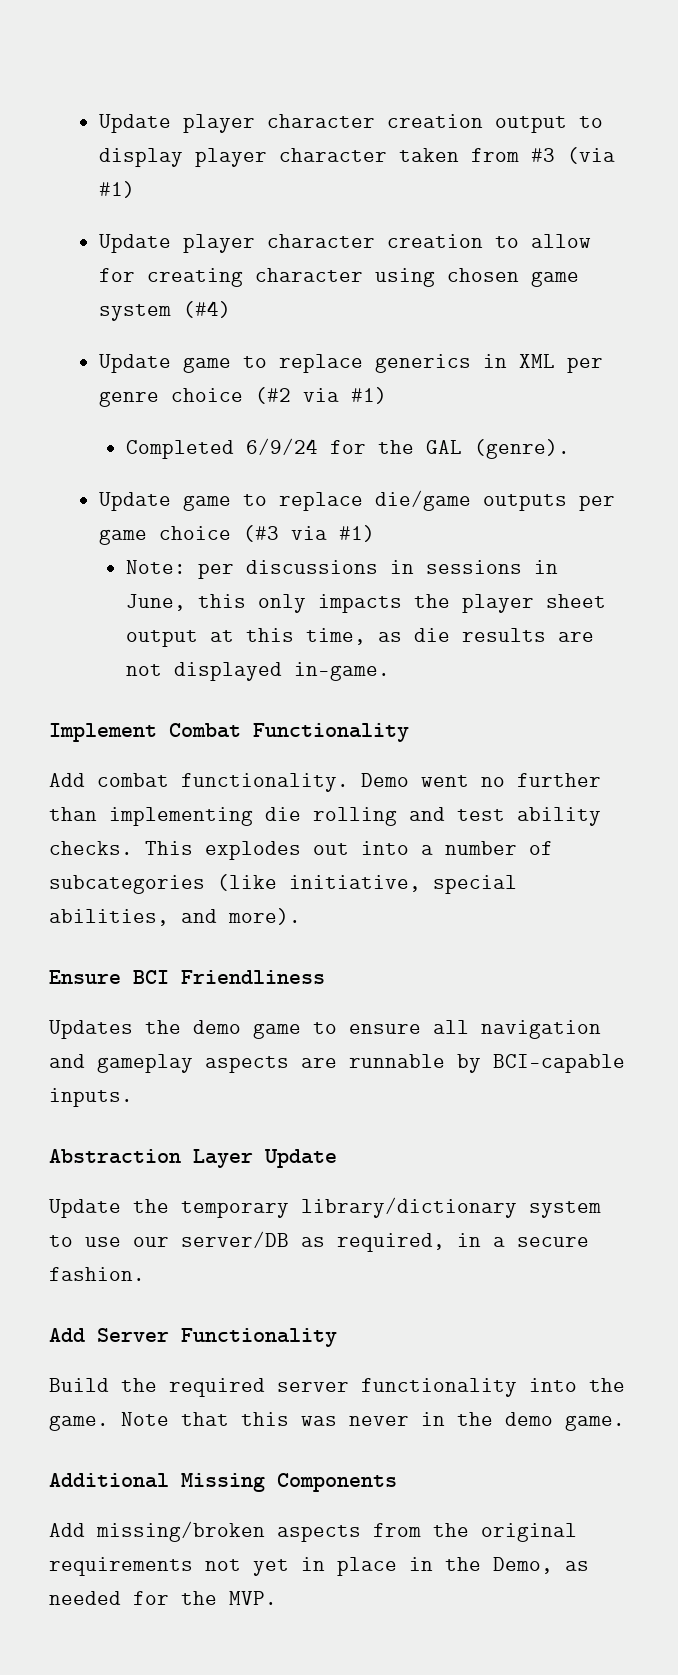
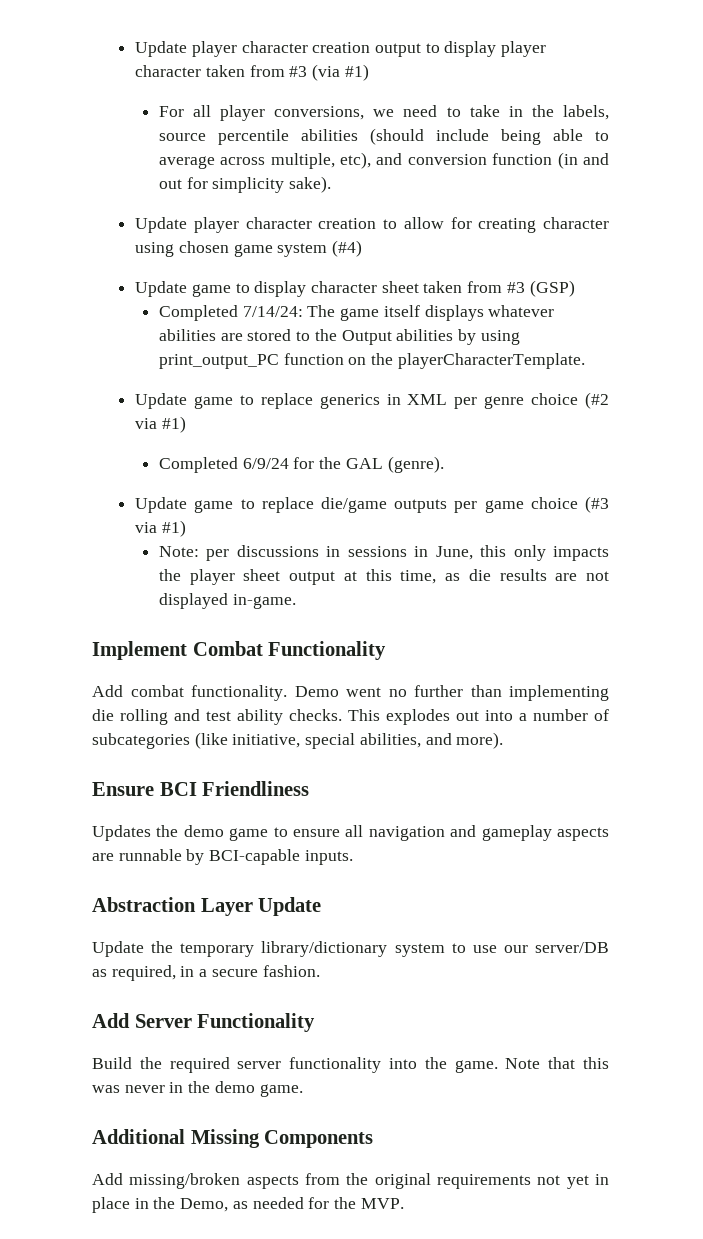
(136, 189) none -> [158,105,610,121] [158,128,609,145] [158,152,609,169] [158,176,332,193] // For all player conversions, we need to take in the labels, source percentile abilities (should include being able to average across multiple, etc), and conversion function (in and out for simplicity sake).
(232, 309) none -> [135,280,575,297] [158,305,555,321] [158,329,520,345] [158,353,585,369] // Update game to display character sheet taken from #3 (GSP) // Completed 7/14/24: The game itself displays whatever abilities are stored to the Output abilities by using print_output_PC function on the playerCharacterTemplate.

